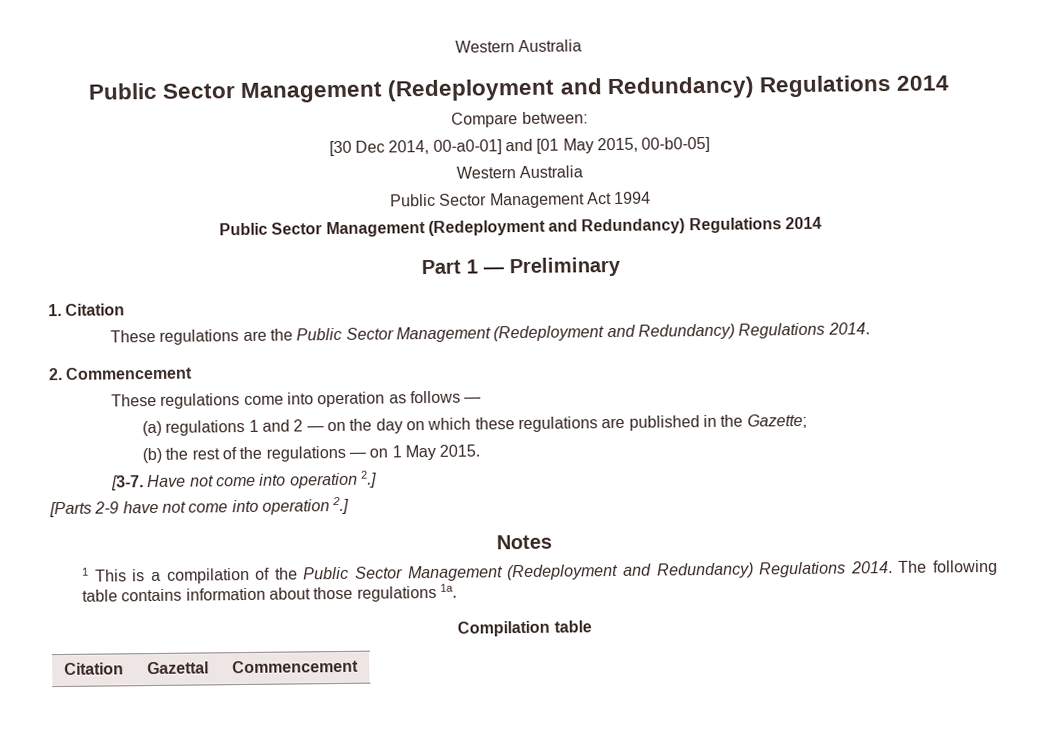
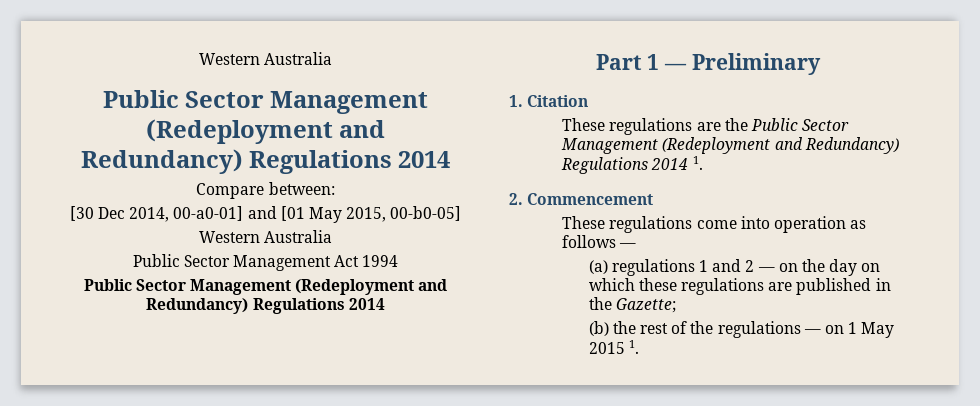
[827,322,870,335] 2014. -> [651,156,703,170] 2014 1.
[439,444,481,457] [111,470,377,491] [49,496,350,518] [495,534,552,550] [82,559,999,584] [82,583,457,602] [457,620,592,637] [63,662,124,675] [146,661,209,675] [231,659,359,674] 2015. // [3-7. Have not come into operation 2.] // [Parts 2-9 have not come into operation 2.] // Notes // 1 This is a compilation of the Public Sector Management (Redeployment and Redundancy) Regulations 2014. The following table contains information about those regulations 1a. // Compilation table // Citation | Gazettal | Commencement -> [588,340,639,354] 2015 1.

